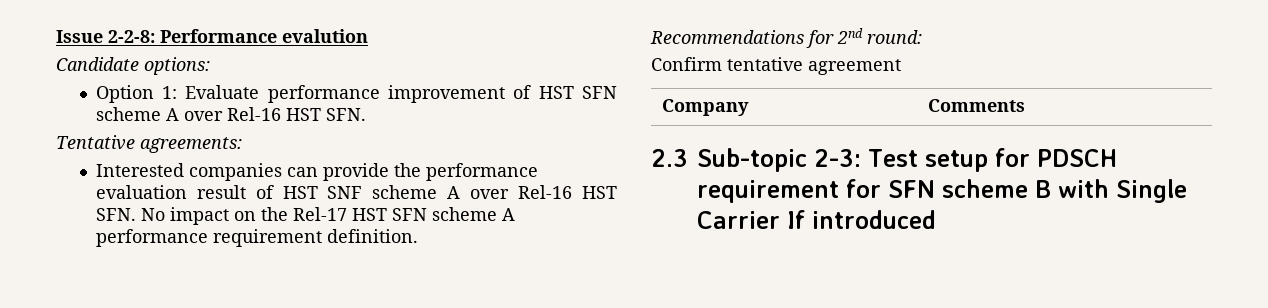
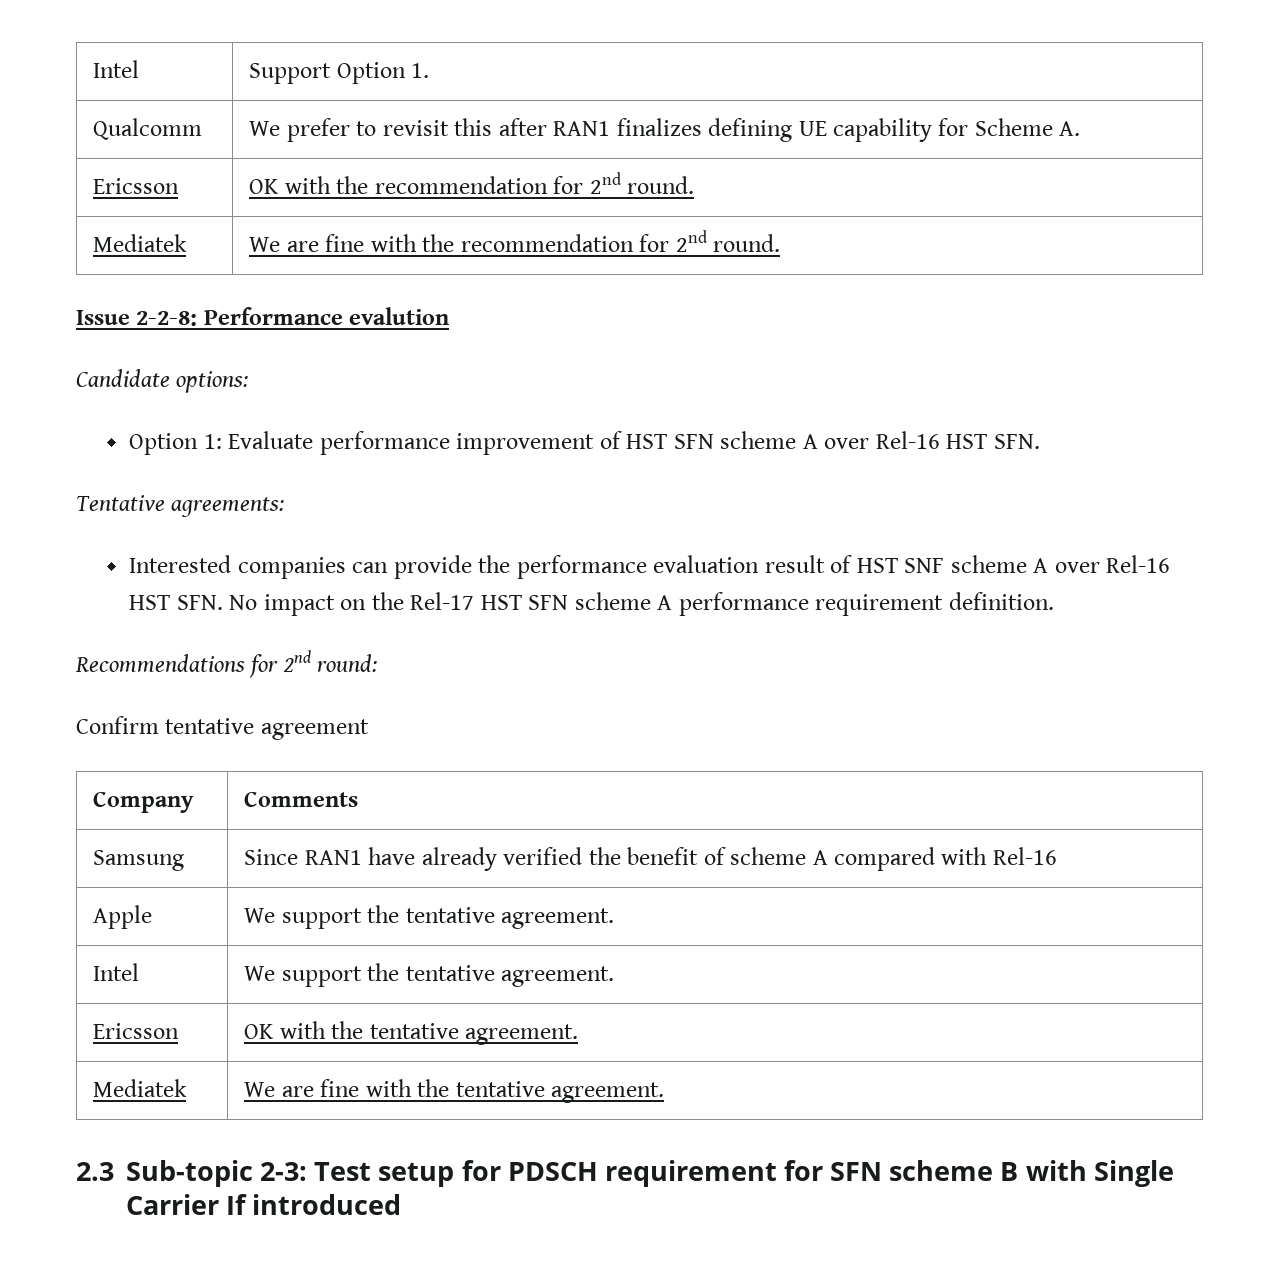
(56, 36) none -> [93,60,140,78] [249,62,430,84] [93,118,203,140] [249,118,1081,142] [93,178,180,194] [249,172,695,194] [93,234,188,252] [249,230,781,252] Intel | Support Option 1. // Qualcomm | We prefer to revisit this after RAN1 finalizes defining UE capability for Scheme A. // Ericsson | OK with the recommendation for 2nd round. // Mediatek | We are fine with the recommendation for 2nd round. //
(1026, 105) none -> [93,850,185,871] [244,847,1057,871] [93,905,153,929] [244,905,615,929] [93,963,140,981] [244,963,615,987] [93,1023,180,1039] [244,1021,579,1045] [93,1079,188,1097] [244,1079,665,1103] // Samsung | Since RAN1 have already verified the benefit of scheme A compared with Rel-16 // Apple | We support the tentative agreement. // Intel | We support the tentative agreement. // Ericsson | OK with the tentative agreement. // Mediatek | We are fine with the tentative agreement.

